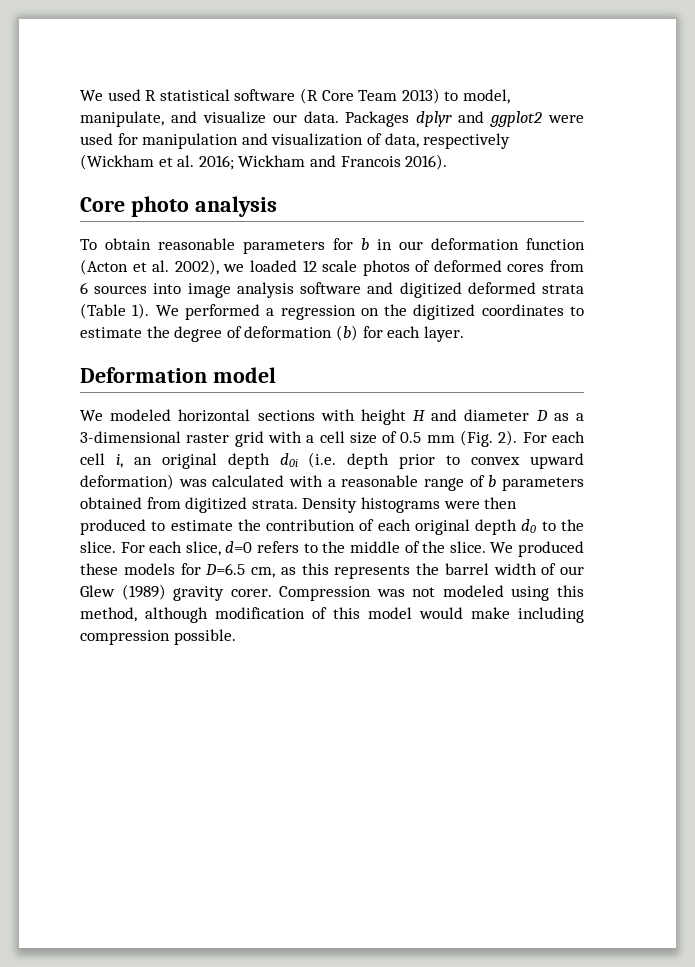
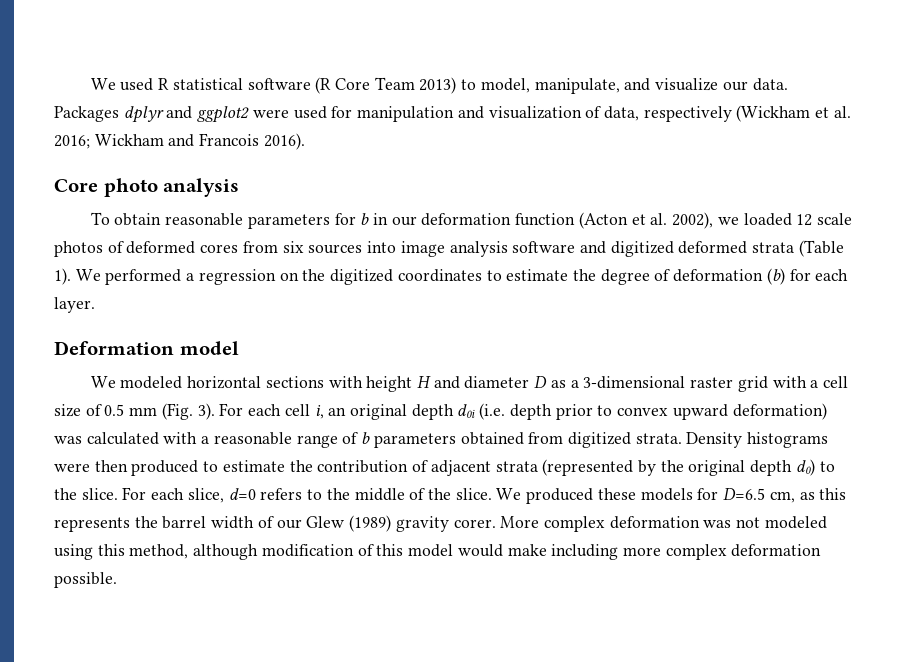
[80,282,88,294] 6 -> [282,241,304,253] six
[498,430,518,446] 2). -> [197,403,215,420] 3).
[377,519,537,535] each original depth d0 -> [430,459,815,476] adjacent strata (represented by the original depth d0)
[279,586,372,601] Compression -> [500,516,700,532] More complex deformation
[80,630,170,645] compression -> [622,544,822,560] more complex deformation

